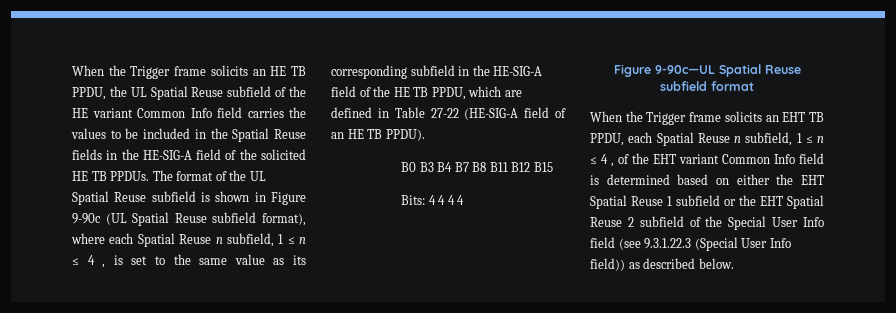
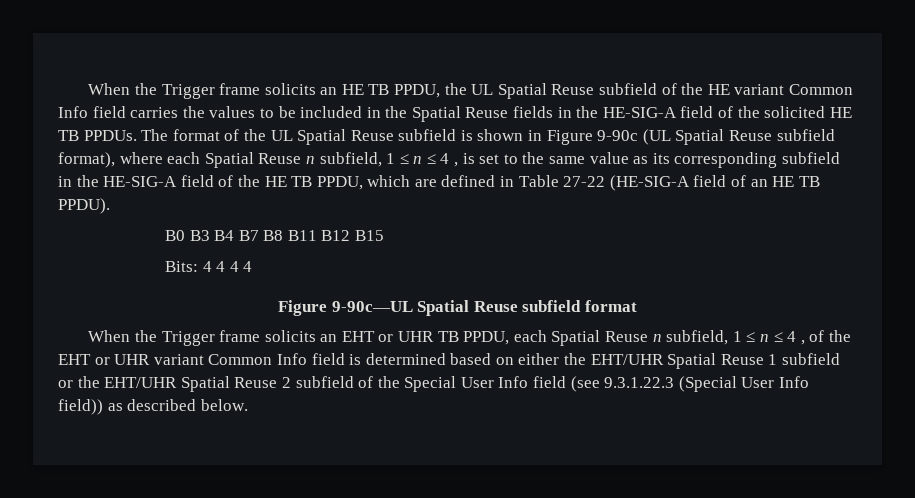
(806, 117) none -> [378,331,435,342] or UHR
(676, 159) none -> [94,354,151,365] or UHR
[801,175,824,185] EHT -> [590,354,664,365] EHT/UHR
[760,196,783,206] EHT -> [104,377,178,388] EHT/UHR

